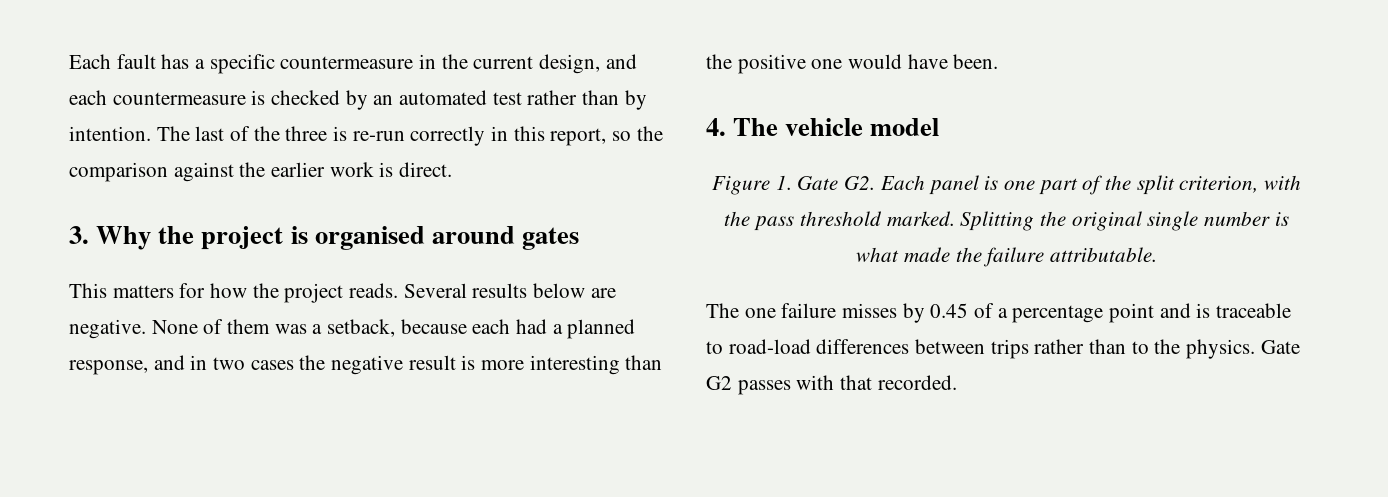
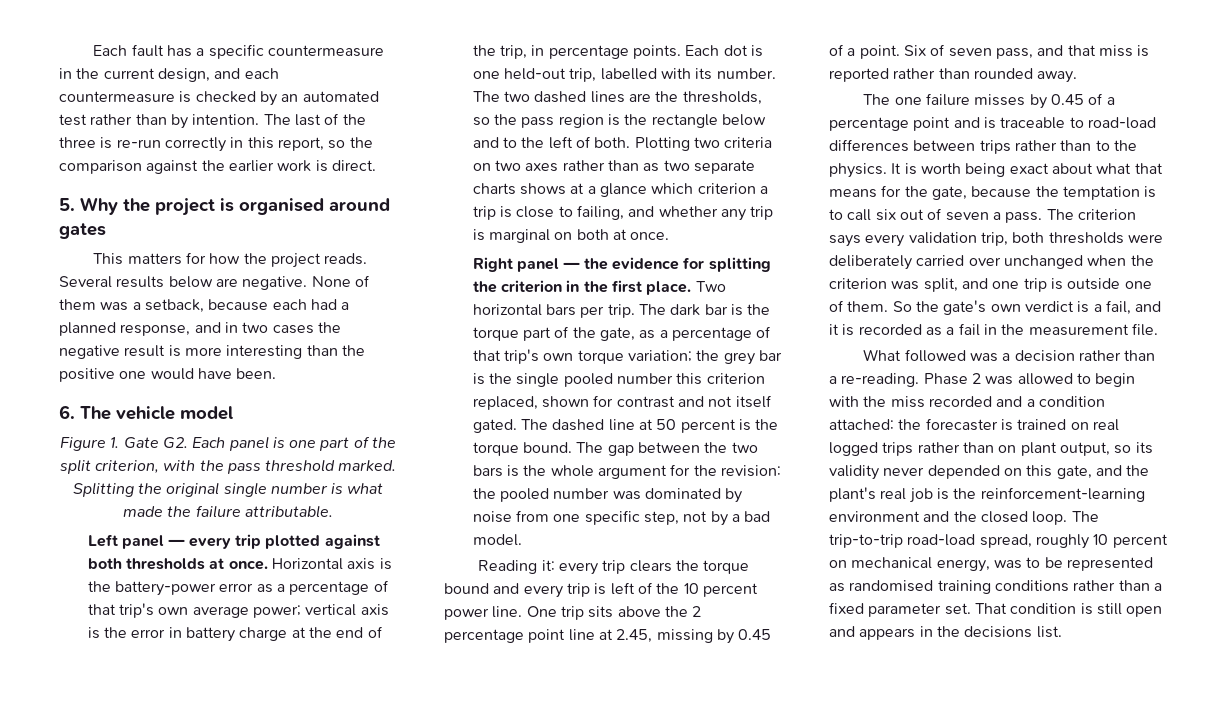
[69,226,89,244] 3. -> [59,198,75,211] 5.
[706,118,726,136] 4. -> [59,405,75,419] 6.
(1157, 254) none -> [87,534,380,549] [87,558,392,570] [87,580,389,596] [87,603,389,618] [87,626,383,642] [472,45,763,59] [472,68,776,82] [472,91,762,105] [472,114,766,128] [472,136,773,151] [472,160,755,174] [472,183,768,197] [472,205,774,221] [472,229,670,243] [472,257,771,272] [472,280,726,295] [472,304,771,318] [472,326,772,341] [472,349,782,365] [472,373,765,387] [472,395,772,410] [472,419,779,433] [472,442,758,456] [472,464,781,479] [472,488,743,503] [472,510,771,526] [472,534,522,546] [478,560,750,575] [444,582,758,598] [444,606,702,620] [444,629,772,644] [829,44,1150,59] [829,68,1078,83] // Left panel — every trip plotted against both thresholds at once. Horizontal axis is the battery-power error as a percentage of that trip's own average power; vertical axis is the error in battery charge at the end of the trip, in percentage points. Each dot is one held-out trip, labelled with its number. The two dashed lines are the thresholds, so the pass region is the rectangle below and to the left of both. Plotting two criteria on two axes rather than as two separate charts shows at a glance which criterion a trip is close to failing, and whether any trip is marginal on both at once. // Right panel — the evidence for splitting the criterion in the first place. Two horizontal bars per trip. The dark bar is the torque part of the gate, as a percentage of that trip's own torque variation; the grey bar is the single pooled number this criterion replaced, shown for contrast and not itself gated. The dashed line at 50 percent is the torque bound. The gap between the two bars is the whole argument for the revision: the pooled number was dominated by noise from one specific step, not by a bad model. // Reading it: every trip clears the torque bound and every trip is left of the 10 percent power line. One trip sits above the 2 percentage point line at 2.45, missing by 0.45 of a point. Six of seven pass, and that miss is reported rather than rounded away.
[1260,340,1300,354] [706,375,957,395] Gate G2 passes with that recorded. -> [891,163,1163,177] [829,185,1157,200] [829,208,1136,223] [829,232,1163,247] [829,255,1154,270] [829,278,1152,292] [829,300,1162,315] [829,323,1158,336] [863,349,1156,362] [829,373,1136,387] [829,396,1105,408] [829,418,1119,431] [829,442,1153,456] [829,465,1150,480] [829,487,1145,503] [829,511,1099,525] [829,534,1168,549] [829,557,1153,572] [829,580,1162,594] [829,602,1163,617] [829,626,1062,640] It is worth being exact about what that means for the gate, because the temptation is to call six out of seven a pass. The criterion says every validation trip, both thresholds were deliberately carried over unchanged when the criterion was split, and one trip is outside one of them. So the gate's own verdict is a fail, and it is recorded as a fail in the measurement file. // What followed was a decision rather than a re-reading. Phase 2 was allowed to begin with the miss recorded and a condition attached: the forecaster is trained on real logged trips rather than on plant output, so its validity never depended on this gate, and the plant's real job is the reinforcement-learning environment and the closed loop. The trip-to-trip road-load spread, roughly 10 percent on mechanical energy, was to be represented as randomised training conditions rather than a fixed parameter set. That condition is still open and appears in the decisions list.

